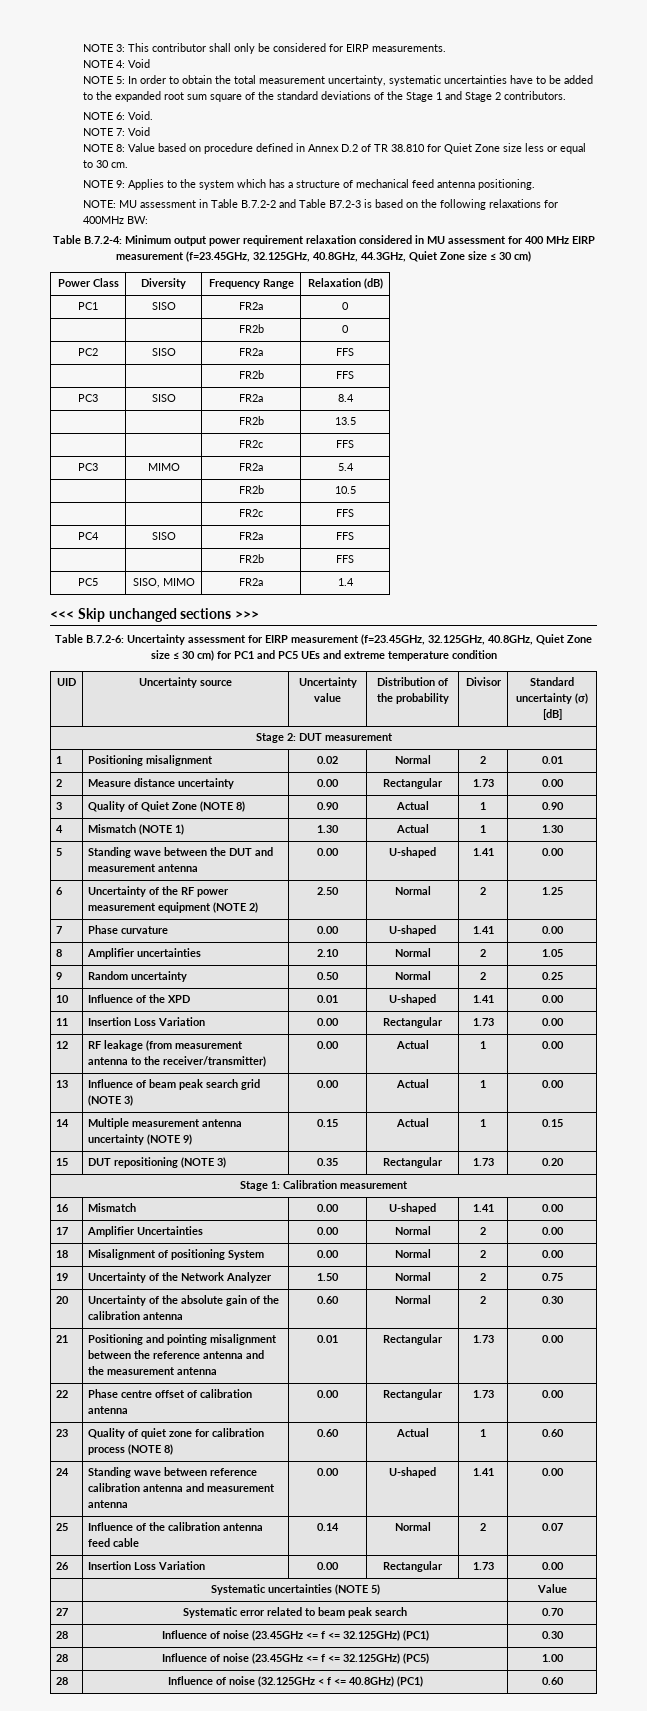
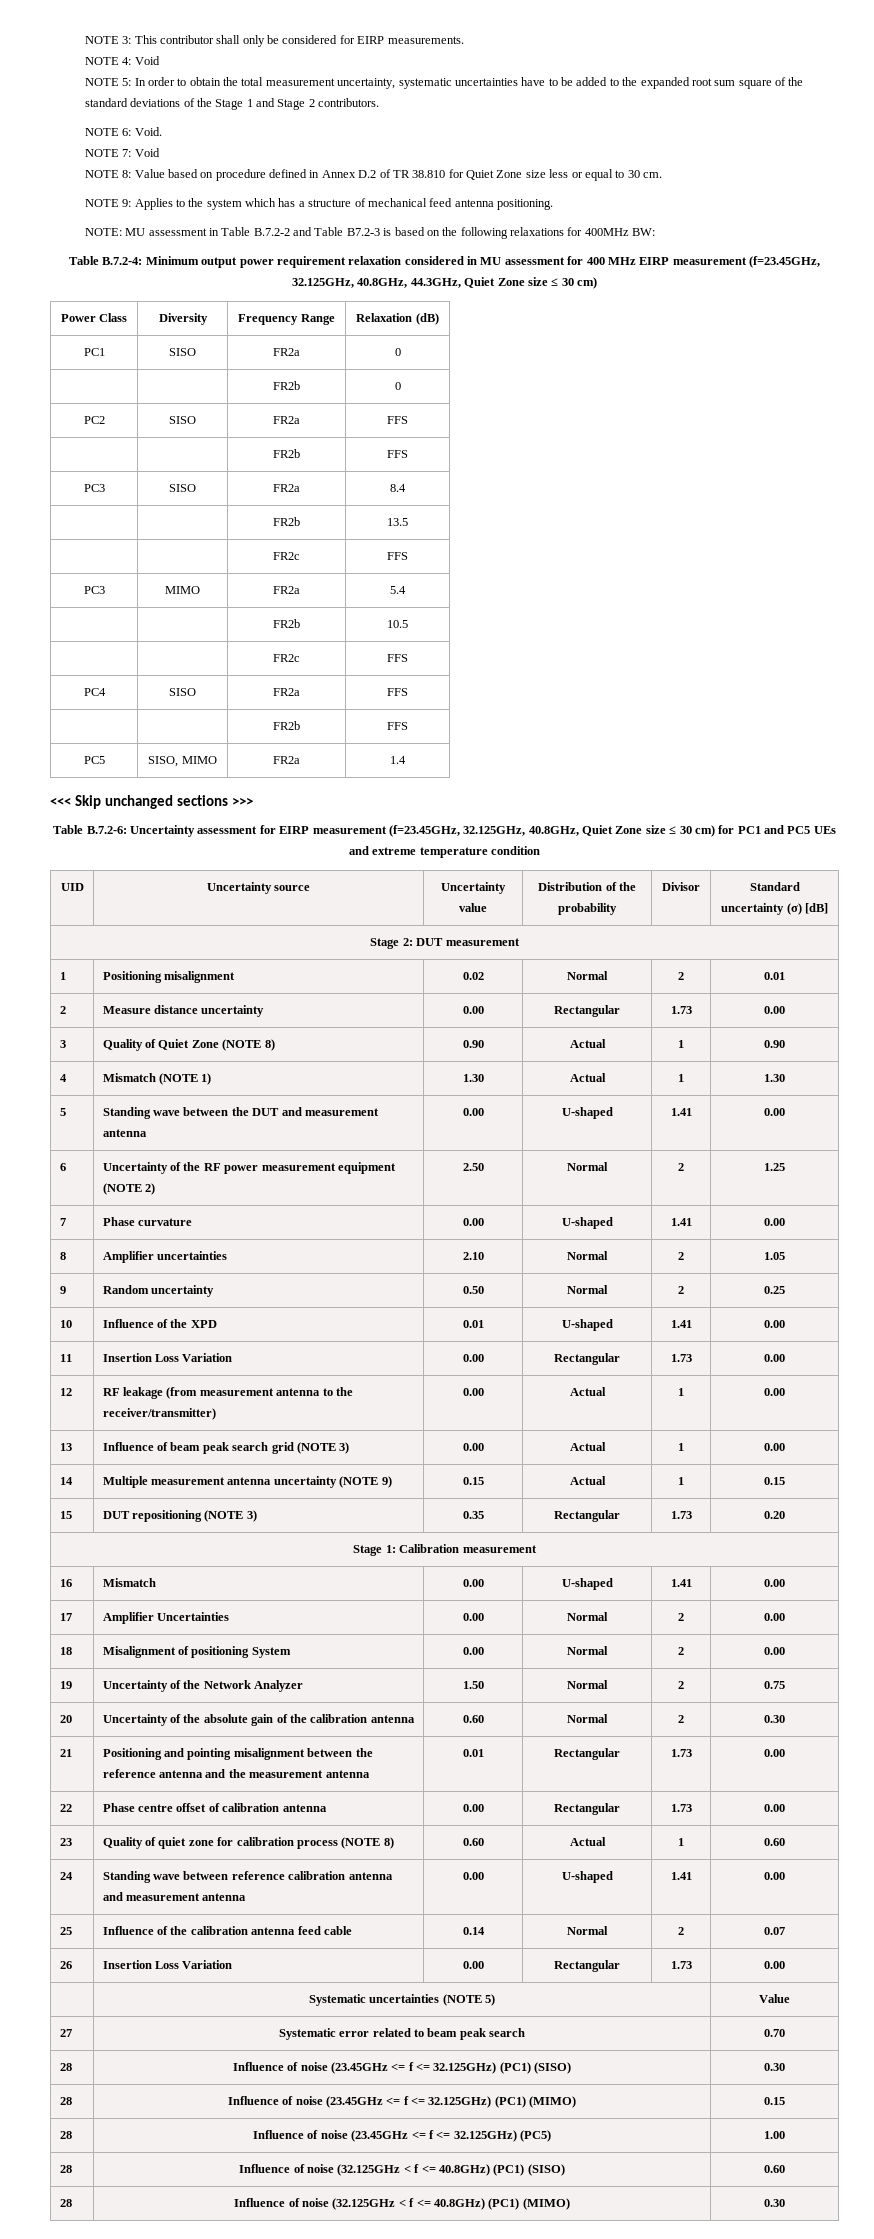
[541,1631,564,1639] | 0.30 -> [534,2062,572,2074] [764,2063,785,2071] [59,2097,72,2105] [227,2096,577,2108] [764,2097,785,2105] (SISO) | 0.30 // 28 | Influence of noise (23.45GHz <= f <= 32.125GHz) (PC1) (MIMO) | 0.15
[541,1677,564,1685] | 0.60 -> [527,2164,565,2176] [764,2165,785,2173] [59,2199,72,2207] [234,2198,570,2210] [764,2199,785,2207] (SISO) | 0.60 // 28 | Influence of noise (32.125GHz < f <= 40.8GHz) (PC1) (MIMO) | 0.30

